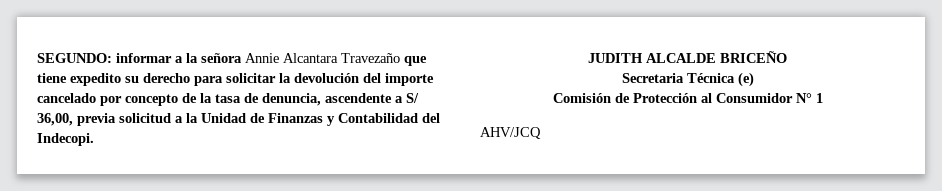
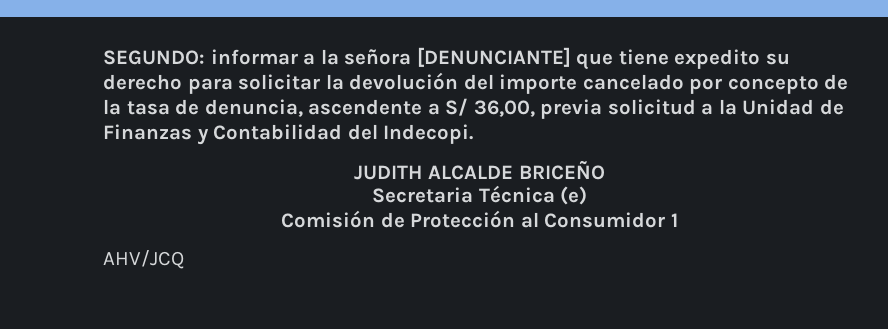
[245,53,400,63] Annie Alcantara Travezaño -> [416,47,571,67] [DENUNCIANTE]
[795,93,812,103] N° -> (666, 220) none

